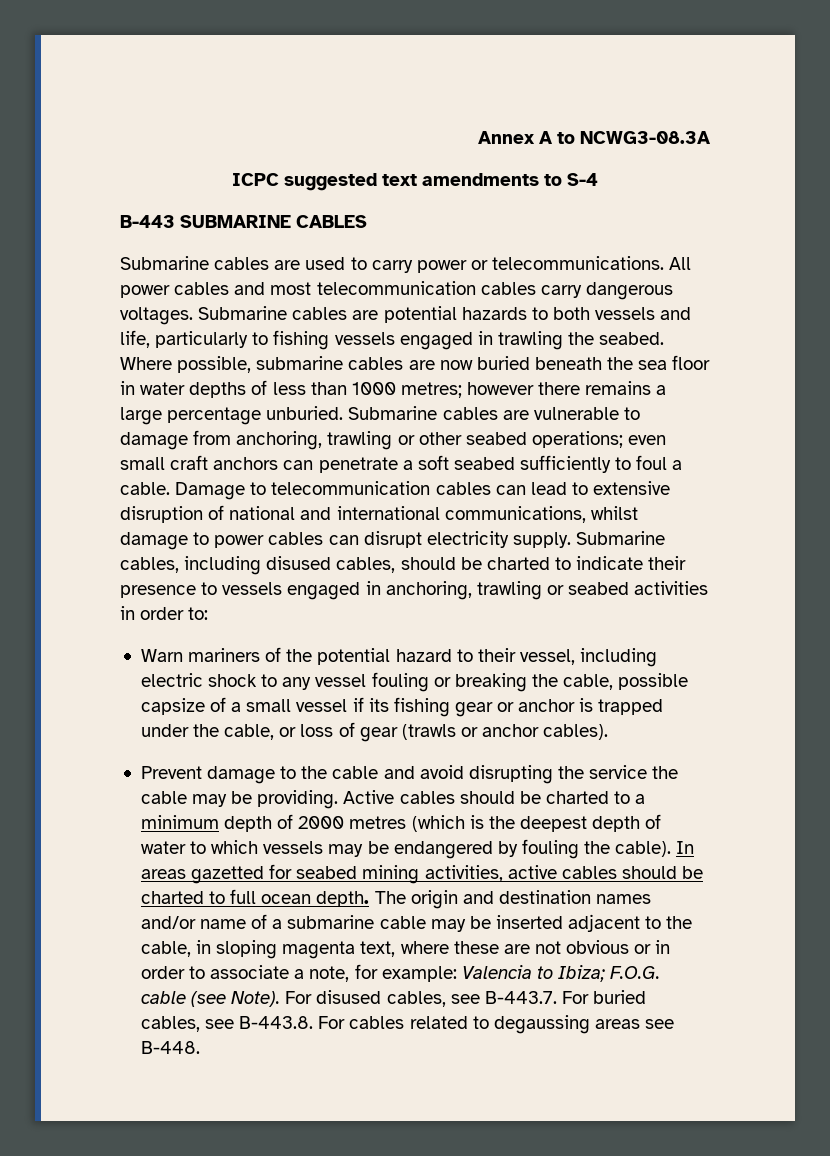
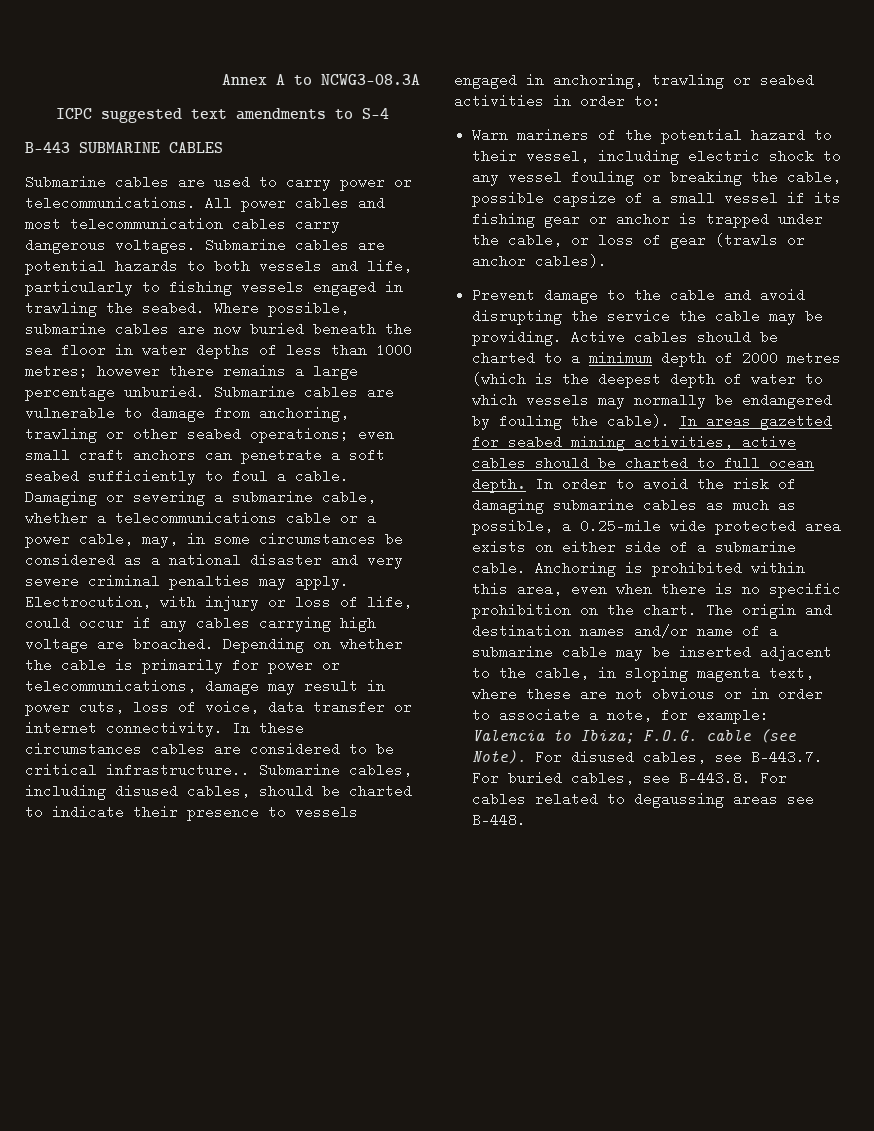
[175,481,671,500] [120,505,638,523] [120,531,571,550] Damage to telecommunication cables can lead to extensive disruption of national and international communications, whilst damage to power cables can disrupt electricity supply. -> [25,490,376,506] [25,511,376,525] [25,532,403,548] [25,553,403,569] [25,574,349,590] [25,595,412,611] [25,616,376,632] [25,637,403,653] [25,658,340,674] [25,679,385,695] [25,700,412,716] [25,721,304,737] [25,742,394,756] [25,763,250,777] Damaging or severing a submarine cable, whether a telecommunications cable or a power cable, may, in some circumstances be considered as a national disaster and very severe criminal penalties may apply. Electrocution, with injury or loss of life, could occur if any cables carrying high voltage are broached. Depending on whether the cable is primarily for power or telecommunications, damage may result in power cuts, loss of voice, data transfer or internet connectivity. In these circumstances cables are considered to be critical infrastructure..
(364, 850) none -> [634,393,707,409] normally
(370, 899) none -> [535,477,797,491] [472,498,797,514] [472,519,842,535] [472,540,797,554] [472,561,806,577] [472,582,842,598] [472,603,698,619] In order to avoid the risk of damaging submarine cables as much as possible, a 0.25-mile wide protected area exists on either side of a submarine cable. Anchoring is prohibited within this area, even when there is no specific prohibition on the chart.

